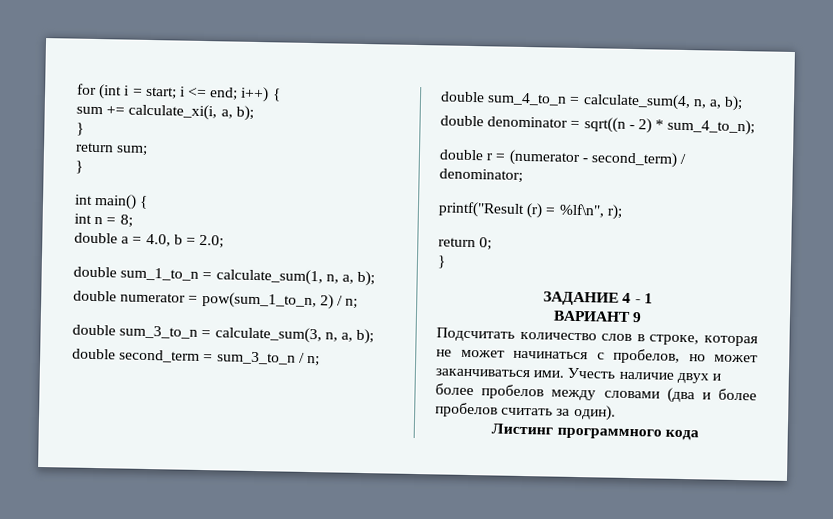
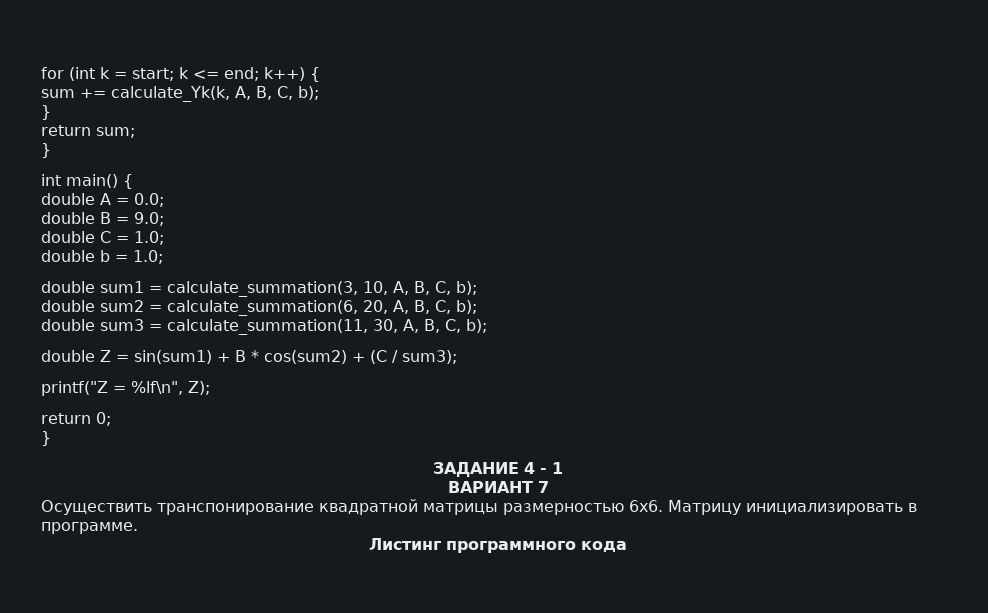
[124,85,131,96] i -> [100,67,110,79] k
[179,86,186,97] i -> [179,67,189,79] k
[240,86,270,103] i++) -> [264,67,305,81] k++)
[128,103,233,121] calculate_xi(i, a, -> [111,86,293,102] calculate_Yk(k, A, B, C,
[74,213,133,228] [74,232,171,247] int n = 8; // double a = 4.0, -> [41,193,164,207] [41,212,164,226] [41,231,164,245] [41,250,95,262] double A = 0.0; // double B = 9.0; // double C = 1.0; // double
[199,234,225,249] [73,266,376,287] [73,290,359,310] [72,324,375,345] [72,348,320,367] [440,91,744,112] [440,115,756,136] [439,149,688,168] [439,168,523,183] [438,201,544,219] 2.0; // double sum_1_to_n = calculate_sum(1, n, a, b); // double numerator = pow(sum_1_to_n, 2) / n; // double sum_3_to_n = calculate_sum(3, n, a, b); // double second_term = sum_3_to_n / n; // double sum_4_to_n = calculate_sum(4, n, a, b); // double denominator = sqrt((n - 2) * sum_4_to_n); // double r = (numerator - second_term) / denominator; // printf("Result (r) -> [133,250,163,264] [41,281,477,297] [41,300,477,316] [41,319,487,335] [41,350,457,364] [41,381,108,396] 1.0; // double sum1 = calculate_summation(3, 10, A, B, C, b); // double sum2 = calculate_summation(6, 20, A, B, C, b); // double sum3 = calculate_summation(11, 30, A, B, C, b); // double Z = sin(sum1) + B * cos(sum2) + (C / sum3); // printf("Z
[606,204,623,220] r); -> [188,381,210,395] Z);
[632,312,643,323] [436,327,758,347] [436,348,758,364] [435,367,721,384] [435,383,757,404] [435,402,616,421] 9 // Подсчитать количество слов в строке, которая не может начинаться с пробелов, но может заканчиваться ими. Учесть наличие двух и более пробелов между словами (два и более пробелов считать за один). -> [537,481,549,493] [41,499,917,515] [41,522,138,534] 7 // Осуществить транспонирование квадратной матрицы размерностью 6х6. Матрицу инициализировать в программе.

